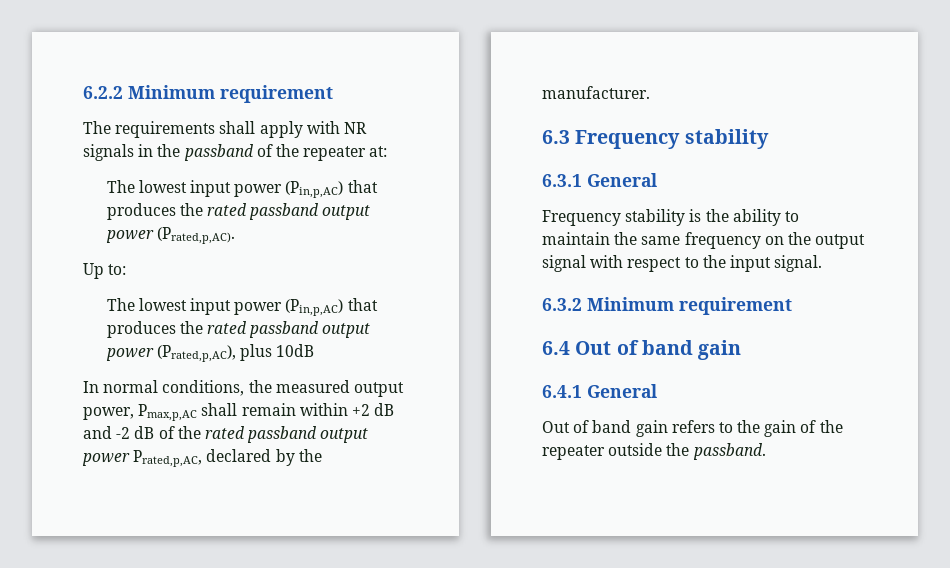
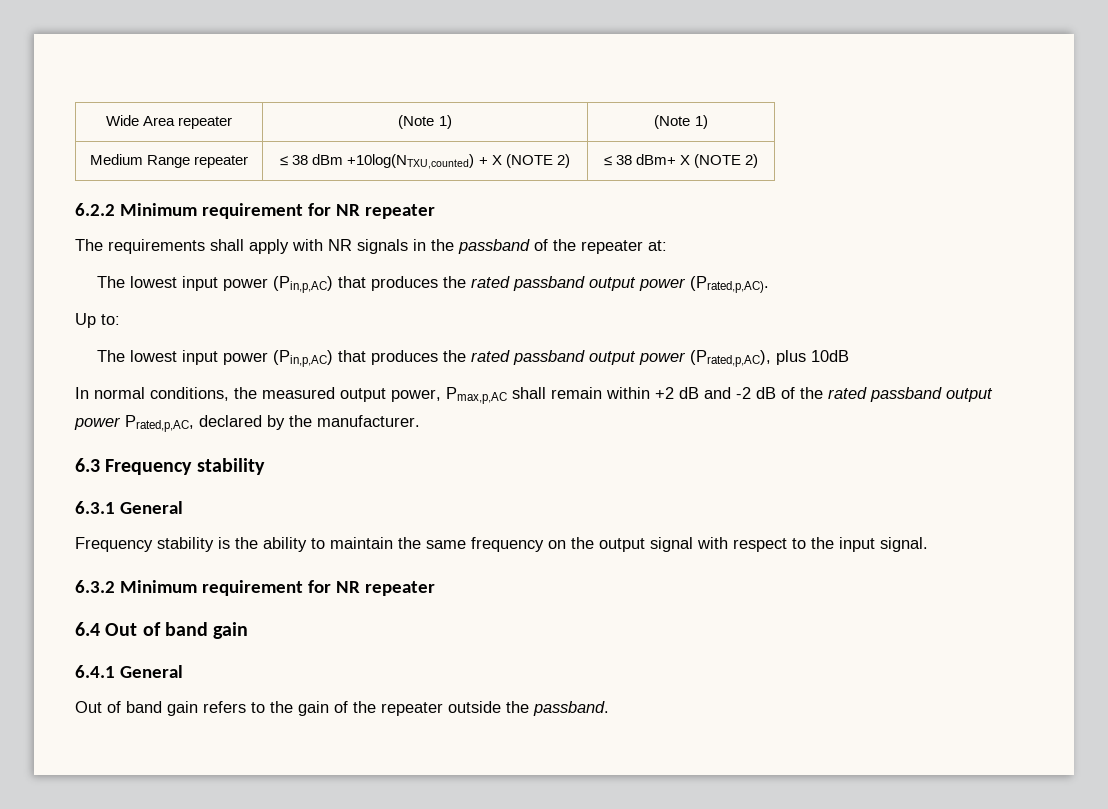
(83, 92) none -> [105,115,233,129] [398,115,452,129] [654,115,708,129] [89,154,249,168] [280,154,570,169] [603,154,759,168] Wide Area repeater | (Note 1) | (Note 1) // Medium Range repeater | ≤ 38 dBm +10log(NTXU,counted) + X (NOTE 2) | ≤ 38 dBm+ X (NOTE 2) //
(333, 94) none -> [307,203,435,219] for NR repeater
(792, 306) none -> [307,580,435,596] for NR repeater

